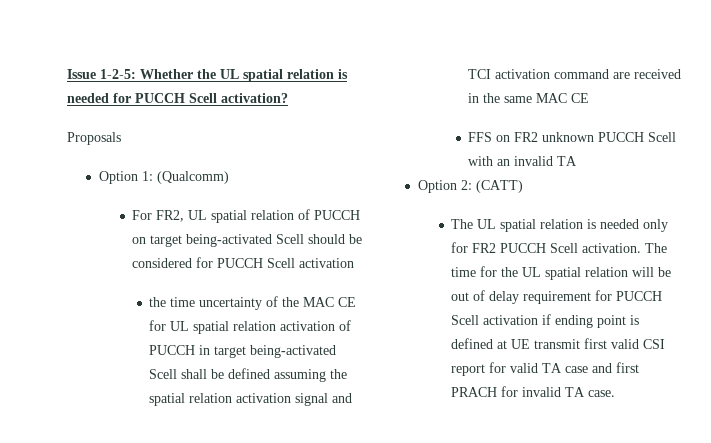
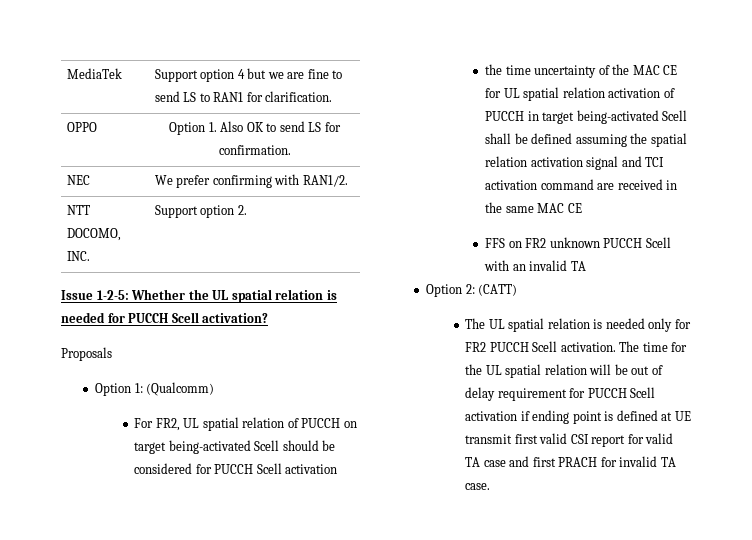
(67, 74) none -> [66,68,122,79] [154,68,343,82] [154,91,333,102] [66,122,97,132] [169,121,341,135] [218,145,291,155] [66,175,90,185] [154,174,348,188] [66,205,90,215] [66,228,121,241] [66,251,90,261] [154,205,247,218] MediaTek | Support option 4 but we are fine to send LS to RAN1 for clarification. // OPPO | Option 1. Also OK to send LS for confirmation. // NEC | We prefer confirming with RAN1/2. // NTT DOCOMO, INC. | Support option 2. //

